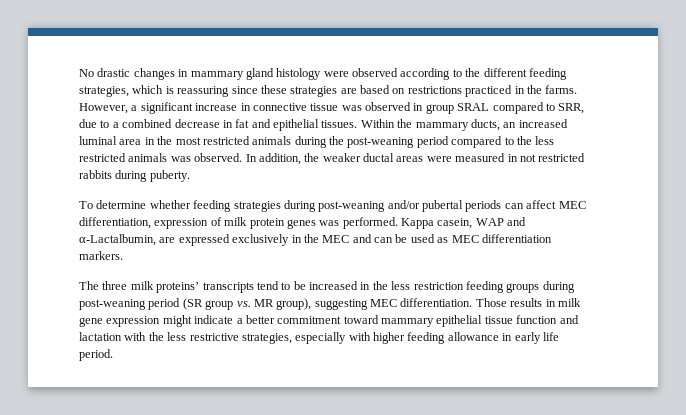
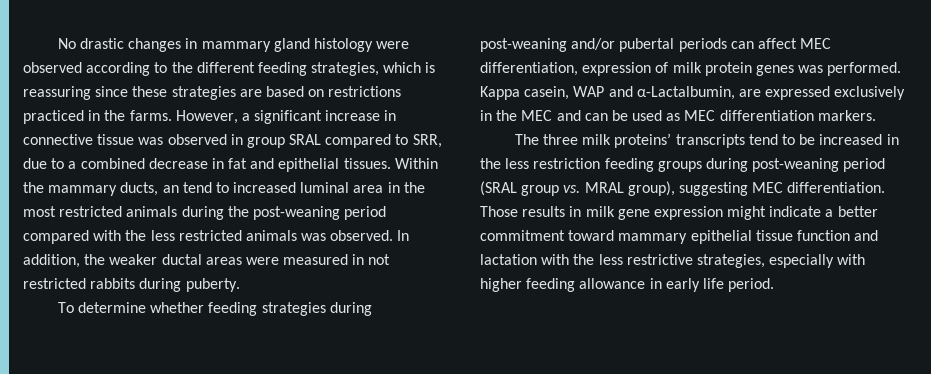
(517, 125) none -> [182,182,229,193] tend to
[504,137,514,145] to -> [93,230,122,241] with
[182,298,203,310] (SR -> [480,181,517,196] (SRAL
[253,299,274,307] MR -> [584,182,624,193] MRAL

